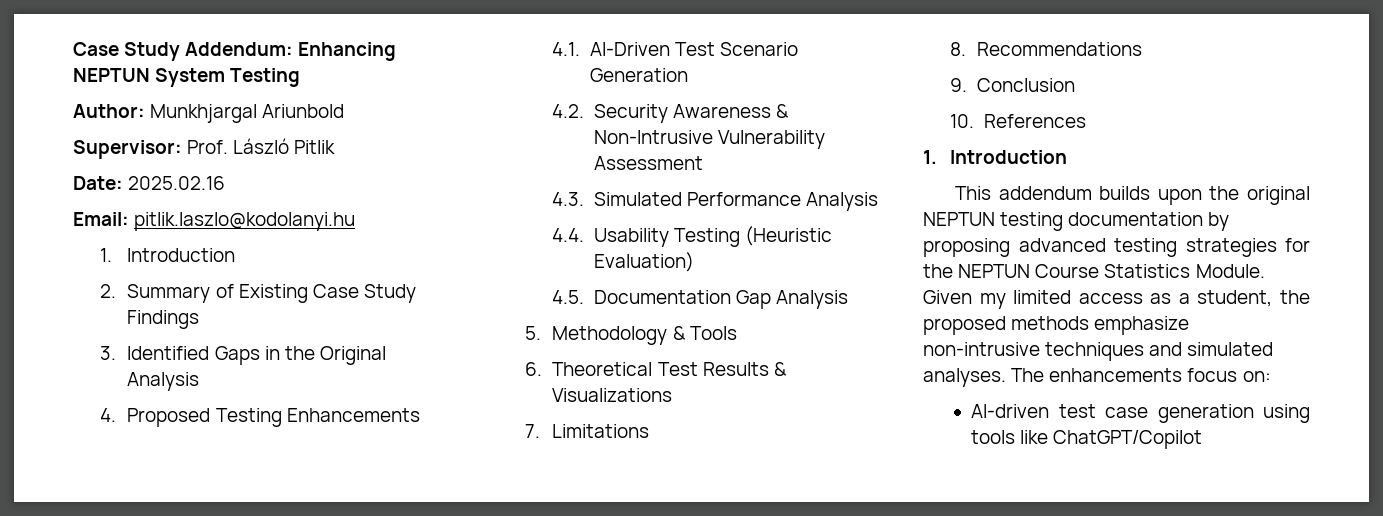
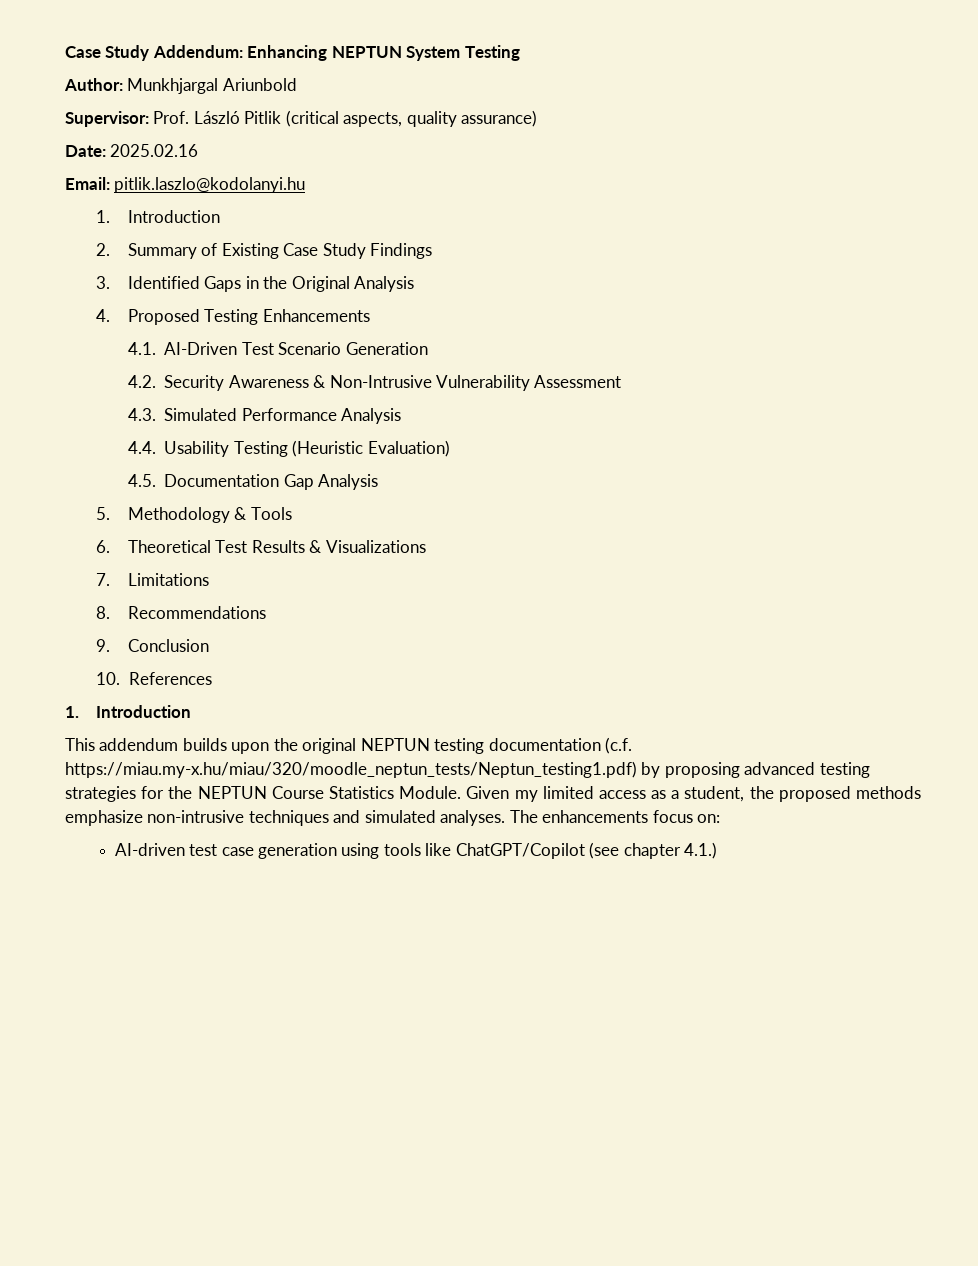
(336, 147) none -> [285,110,538,127] (critical aspects, quality assurance)
(1204, 219) none -> [605,737,633,754] [65,761,637,778] (c.f. https://miau.my-x.hu/miau/320/moodle_neptun_tests/Neptun_testing1.pdf)
(1203, 439) none -> [589,842,718,859] (see chapter 4.1.)

